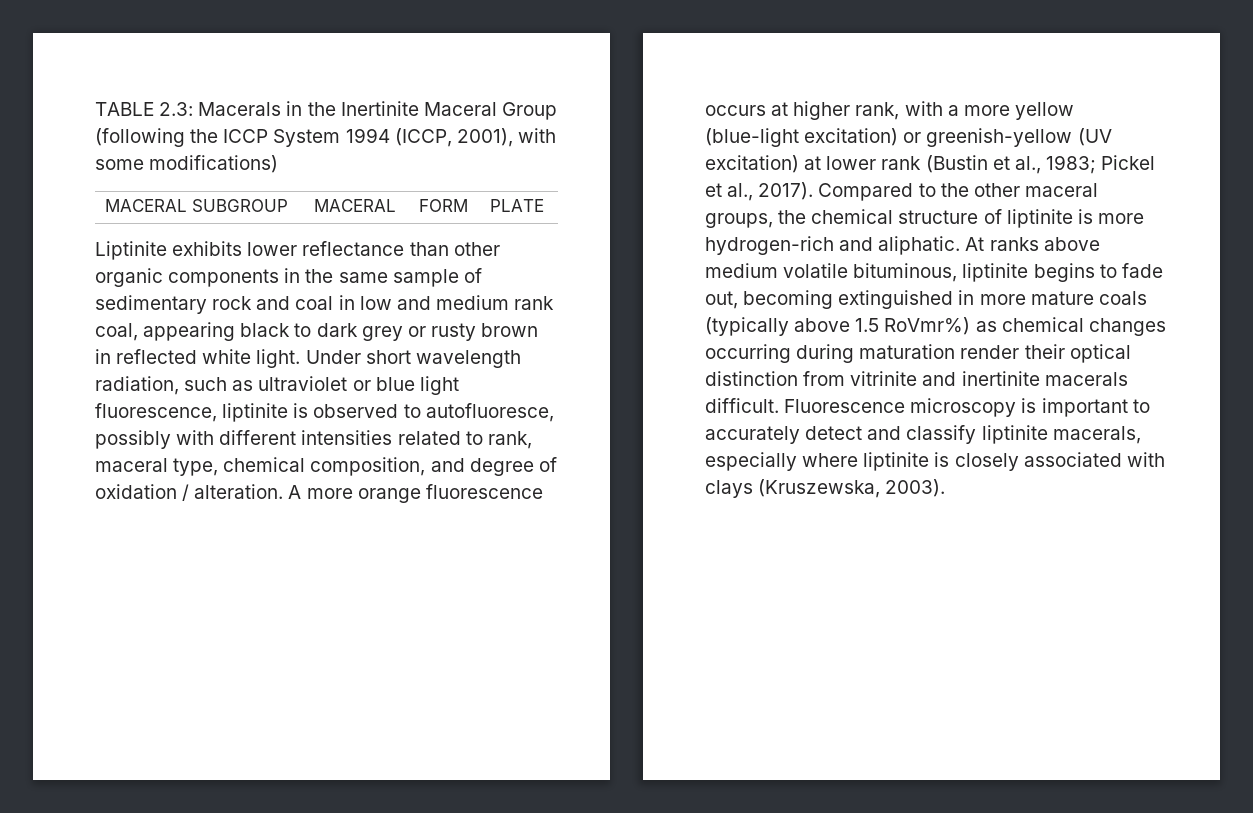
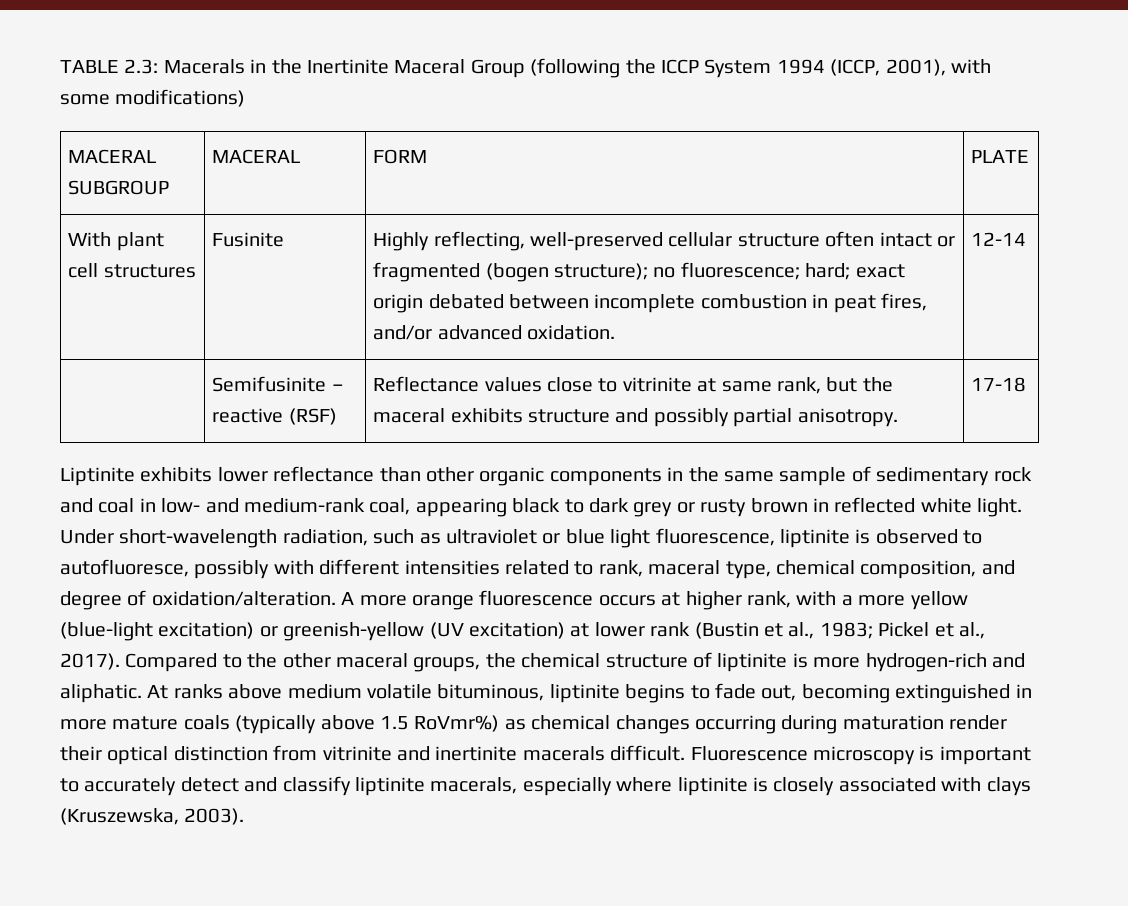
(545, 205) none -> [68,232,164,251] [68,263,196,278] [212,232,285,247] [373,231,955,251] [373,262,905,282] [373,293,927,313] [373,325,615,340] [971,232,1027,246] [212,376,344,392] [212,408,337,425] [373,376,893,394] [373,408,898,427] [971,377,1027,392] // With plant cell structures | Fusinite | Highly reflecting, well-preserved cellular structure often intact or fragmented (bogen structure); no fluorescence; hard; exact origin debated between incomplete combustion in peat fires, and/or advanced oxidation. | 12-14 // | Semifusinite – reactive (RSF) | Reflectance values close to vitrinite at same rank, but the maceral exhibits structure and possibly partial anisotropy. | 17-18
[359,295,555,310] low and medium rank -> [161,498,365,513] low- and medium-rank
[365,350,521,368] short wavelength -> [119,529,278,548] short-wavelength
[95,484,284,501] oxidation / alteration. -> [151,591,336,606] oxidation/alteration.

